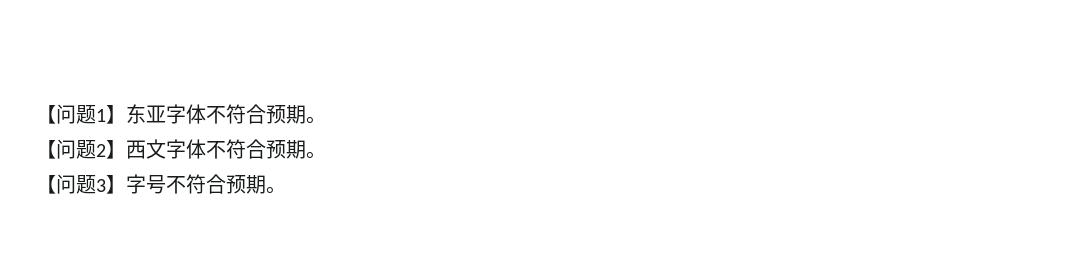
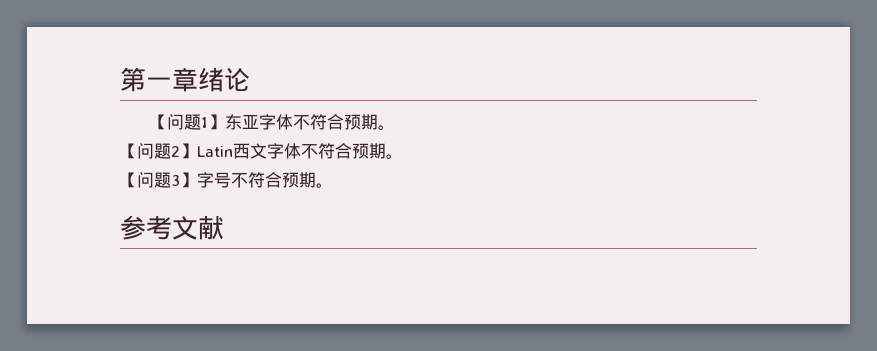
(36, 114) none -> [120,67,250,92] 第一章绪论 //
(126, 149) none -> [197,146,233,157] Latin
(286, 190) none -> [120,215,224,240] // 参考文献

